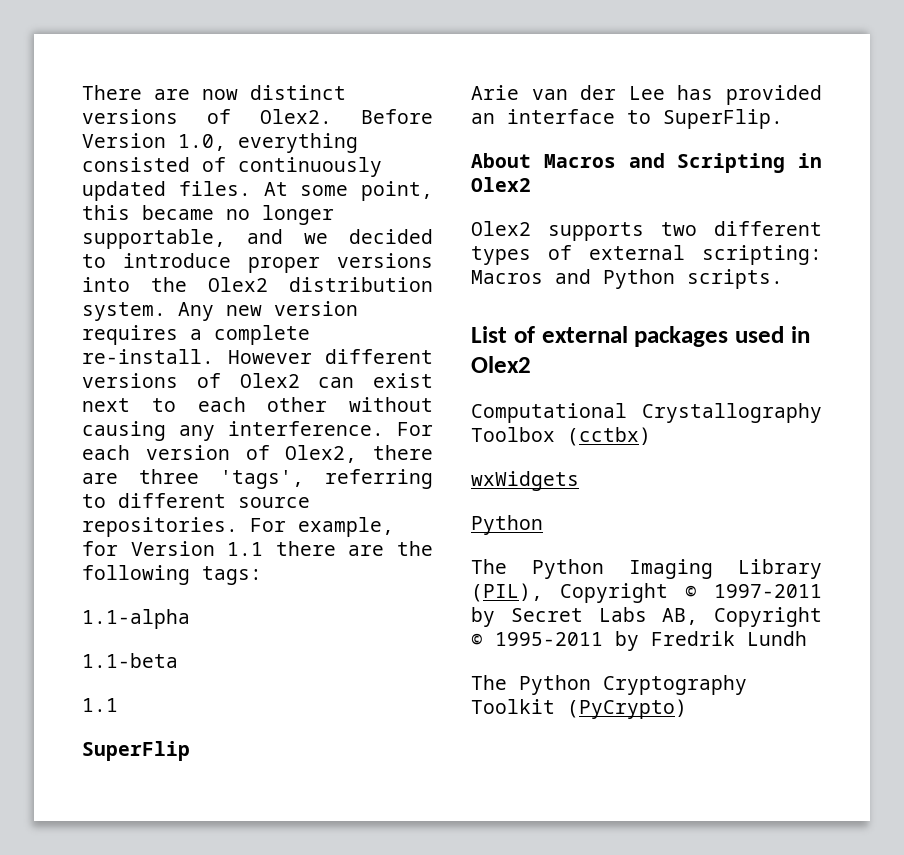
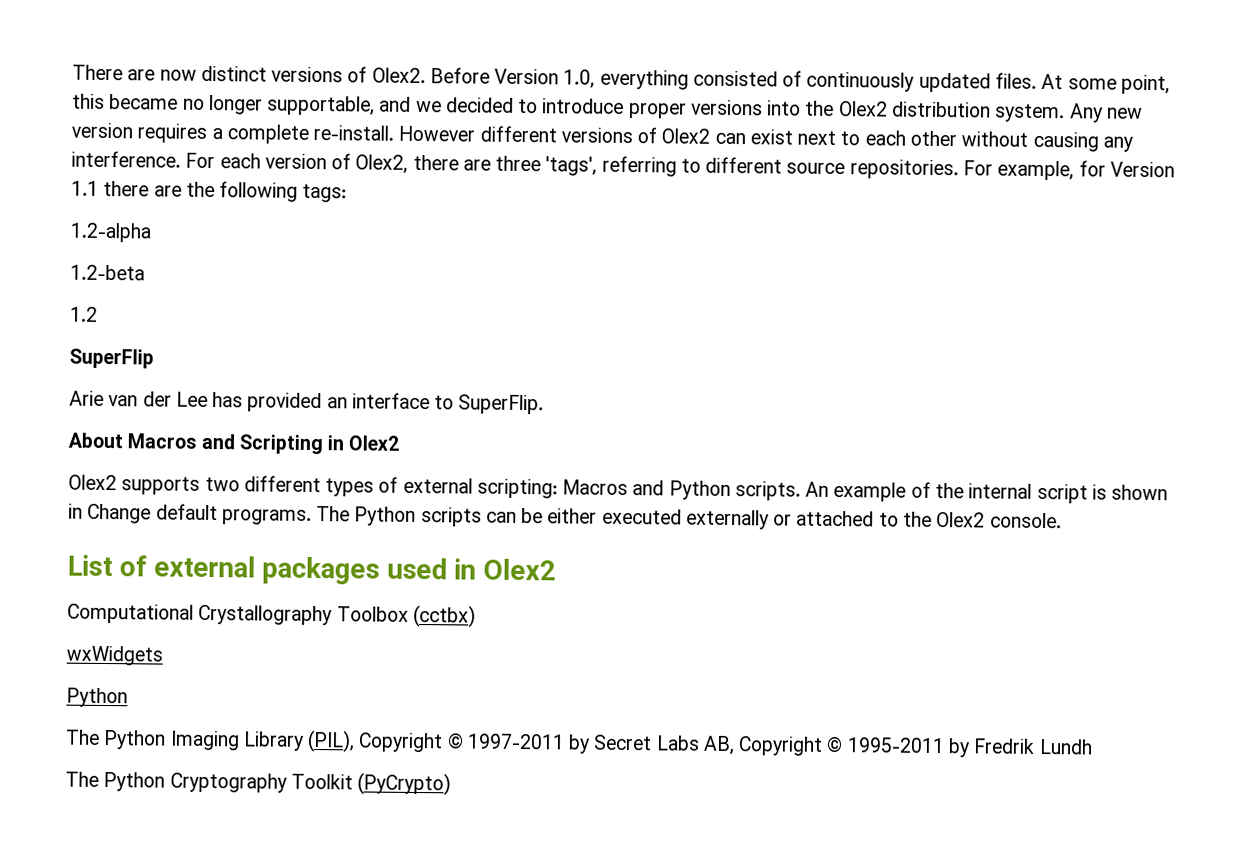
[82,609,190,629] [82,653,178,668] [82,698,118,712] 1.1-alpha // 1.1-beta // 1.1 -> [70,222,151,243] [70,264,145,281] [70,306,98,322] 1.2-alpha // 1.2-beta // 1.2
(783, 279) none -> [805,481,1169,504] [68,503,1062,530] An example of the internal script is shown in Change default programs. The Python scripts can be either executed externally or attached to the Olex2 console.

